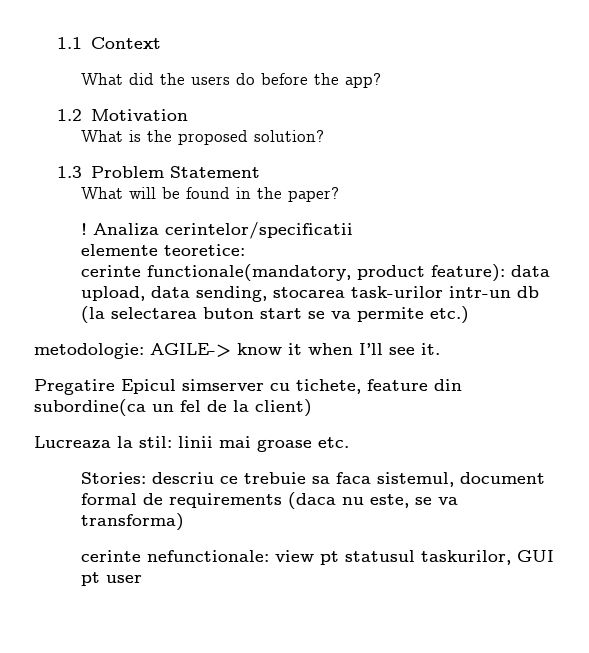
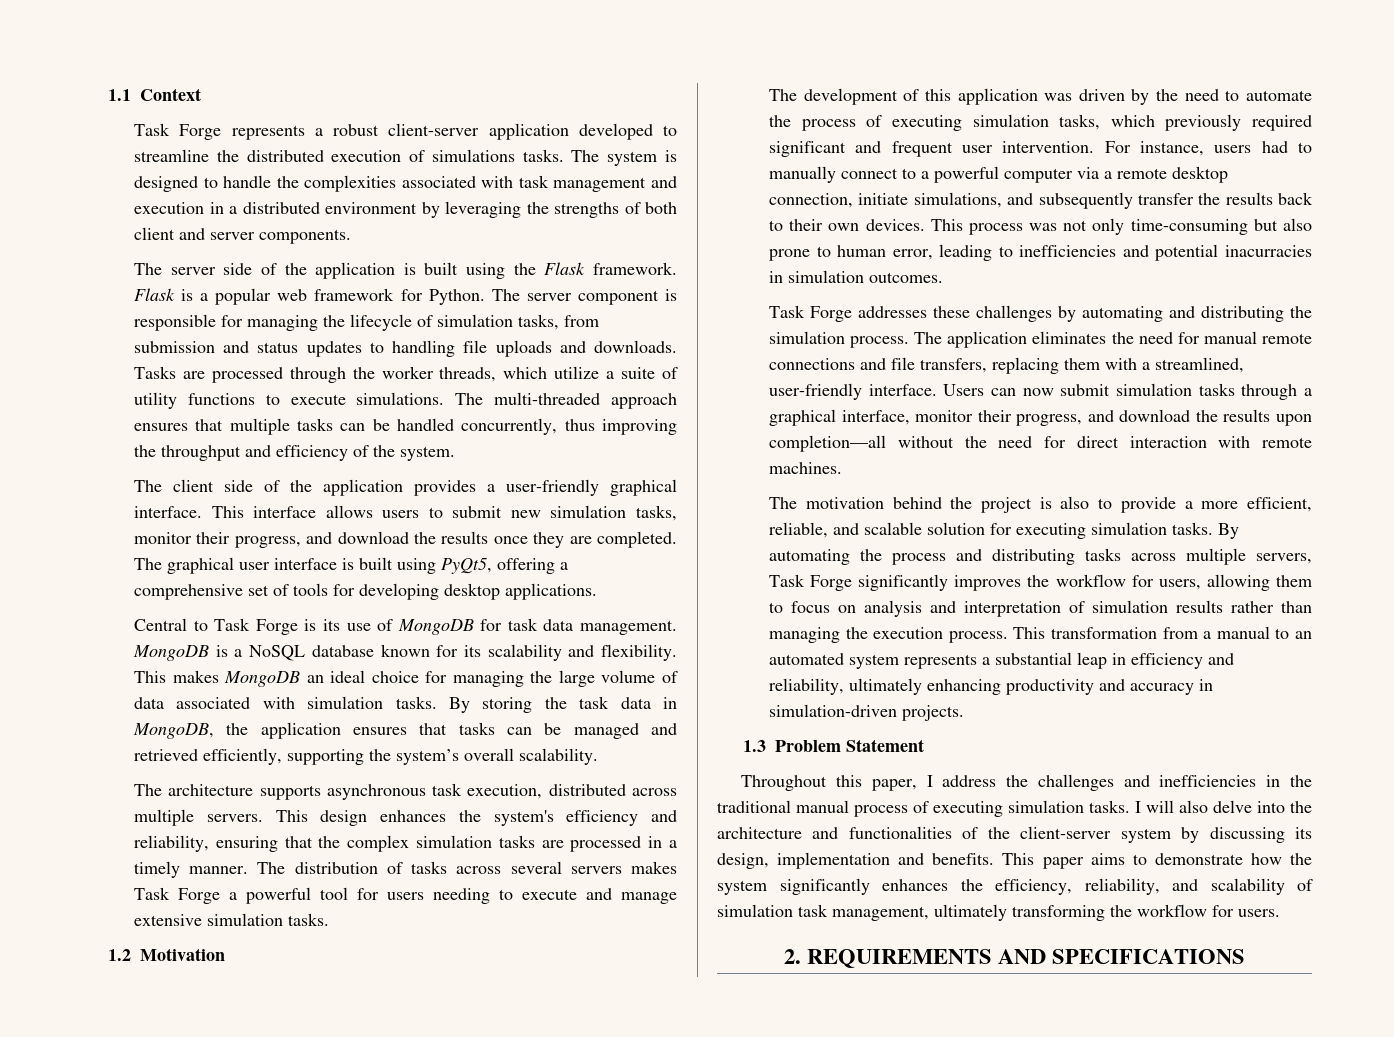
[80,73,381,88] [57,109,188,121] [80,130,324,145] [57,166,260,178] [80,187,339,202] [80,222,353,239] [80,244,245,256] [80,264,550,282] [80,286,539,302] [80,306,469,324] [34,343,440,359] [34,379,462,395] [34,399,312,417] [34,436,349,452] [80,472,545,487] [80,492,458,509] [80,513,184,531] [80,550,554,565] [80,572,142,586] What did the users do before the app? // 1.2 Motivation // What is the proposed solution? // 1.3 Problem Statement // What will be found in the paper? // ! Analiza cerintelor/specificatii // elemente teoretice: // cerinte functionale(mandatory, product feature): data upload, data sending, stocarea task-urilor intr-un db (la selectarea buton start se va permite etc.) // metodologie: AGILE-> know it when I’ll see it. // Pregatire Epicul simserver cu tichete, feature din subordine(ca un fel de la client) // Lucreaza la stil: linii mai groase etc. // Stories: descriu ce trebuie sa faca sistemul, document formal de requirements (daca nu este, se va transforma) // cerinte nefunctionale: view pt statusul taskurilor, GUI pt user -> [134,123,677,140] [134,149,677,166] [134,175,677,192] [134,201,677,218] [134,227,352,244] [134,262,677,279] [134,288,677,305] [134,314,600,331] [134,340,677,357] [134,366,678,383] [134,392,677,409] [134,418,677,435] [134,445,456,461] [134,479,677,496] [134,505,677,521] [134,531,678,548] [134,557,569,574] [134,583,598,600] [134,618,678,635] [133,644,678,661] [134,670,678,687] [134,696,677,713] [133,722,677,739] [134,748,599,765] [134,783,678,800] [134,809,677,826] [134,835,677,852] [134,861,677,878] [134,887,678,904] [134,913,330,926] [108,948,226,961] [769,88,1312,105] [769,114,1312,131] [769,141,1312,157] [769,166,1229,183] [769,192,1313,209] [769,218,1312,235] [769,244,1312,261] [769,270,944,283] [769,305,1312,322] [769,331,1312,348] [769,357,1245,374] [769,383,1312,400] [769,409,1312,426] [769,435,1312,452] [769,462,843,474] [769,496,1312,513] [769,522,1240,539] [769,548,1312,565] [769,574,1313,591] [769,600,1312,617] [769,626,1312,643] [769,652,1235,669] [769,678,1214,695] [769,704,965,721] [743,739,925,752] [741,774,1312,791] [717,800,1312,817] [717,826,1312,843] [717,852,1312,869] [717,878,1313,895] [717,904,1280,921] [783,949,1246,968] Task Forge represents a robust client-server application developed to streamline the distributed execution of simulations tasks. The system is designed to handle the complexities associated with task management and execution in a distributed environment by leveraging the strengths of both client and server components. // The server side of the application is built using the Flask framework. Flask is a popular web framework for Python. The server component is responsible for managing the lifecycle of simulation tasks, from submission and status updates to handling file uploads and downloads. Tasks are processed through the worker threads, which utilize a suite of utility functions to execute simulations. The multi-threaded approach ensures that multiple tasks can be handled concurrently, thus improving the throughput and efficiency of the system. // The client side of the application provides a user-friendly graphical interface. This interface allows users to submit new simulation tasks, monitor their progress, and download the results once they are completed. The graphical user interface is built using PyQt5, offering a comprehensive set of tools for developing desktop applications. // Central to Task Forge is its use of MongoDB for task data management. MongoDB is a NoSQL database known for its scalability and flexibility. This makes MongoDB an ideal choice for managing the large volume of data associated with simulation tasks. By storing the task data in MongoDB, the application ensures that tasks can be managed and retrieved efficiently, supporting the system’s overall scalability. // The architecture supports asynchronous task execution, distributed across multiple servers. This design enhances the system's efficiency and reliability, ensuring that the complex simulation tasks are processed in a timely manner. The distribution of tasks across several servers makes Task Forge a powerful tool for users needing to execute and manage extensive simulation tasks. // 1.2 Motivation // The development of this application was driven by the need to automate the process of executing simulation tasks, which previously required significant and frequent user intervention. For instance, users had to manually connect to a powerful computer via a remote desktop connection, initiate simulations, and subsequently transfer the results back to their own devices. This process was not only time-consuming but also prone to human error, leading to inefficiencies and potential inacurracies in simulation outcomes. // Task Forge addresses these challenges by automating and distributing the simulation process. The application eliminates the need for manual remote connections and file transfers, replacing them with a streamlined, user-friendly interface. Users can now submit simulation tasks through a graphical interface, monitor their progress, and download the results upon completion—all without the need for direct interaction with remote machines. // The motivation behind the project is also to provide a more efficient, reliable, and scalable solution for executing simulation tasks. By automating the process and distributing tasks across multiple servers, Task Forge significantly improves the workflow for users, allowing them to focus on analysis and interpretation of simulation results rather than managing the execution process. This transformation from a manual to an automated system represents a substantial leap in efficiency and reliability, ultimately enhancing productivity and accuracy in simulation-driven projects. // 1.3 Problem Statement // Throughout this paper, I address the challenges and inefficiencies in the traditional manual process of executing simulation tasks. I will also delve into the architecture and functionalities of the client-server system by discussing its design, implementation and benefits. This paper aims to demonstrate how the system significantly enhances the efficiency, reliability, and scalability of simulation task management, ultimately transforming the workflow for users. // 2. REQUIREMENTS AND SPECIFICATIONS

